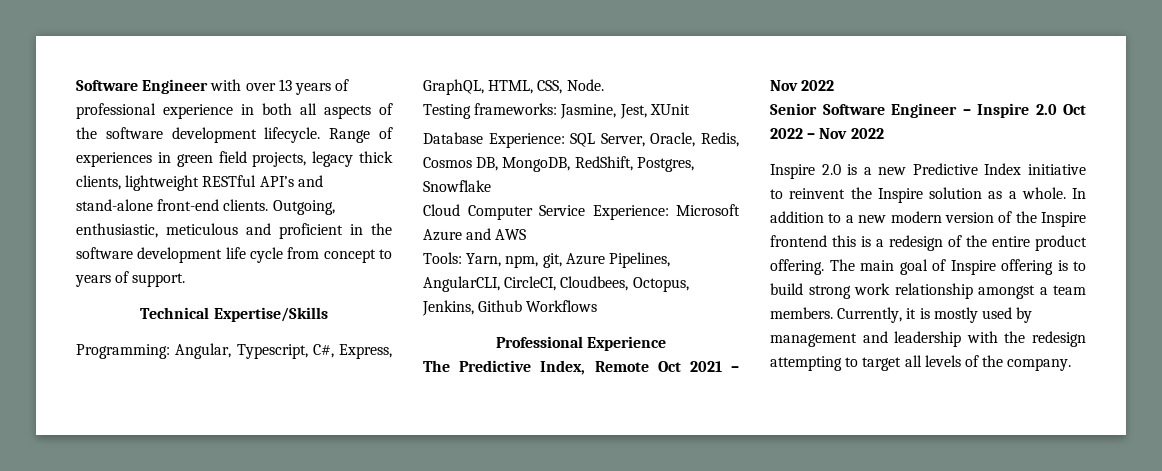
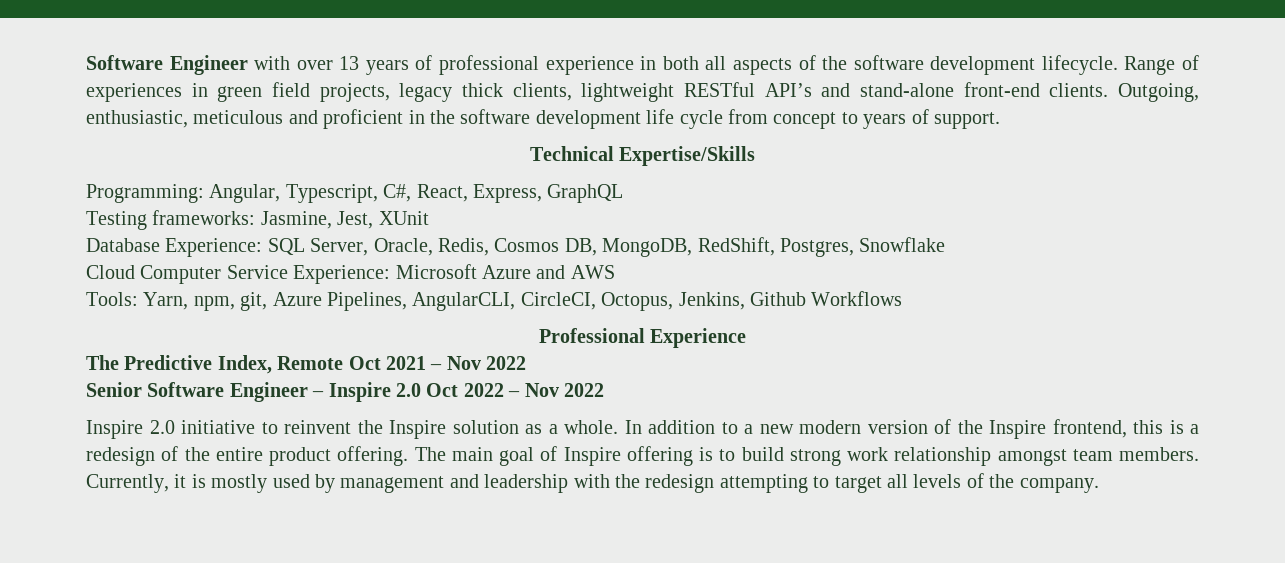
[339,344,392,359] [423,79,604,95] Express, GraphQL, HTML, CSS, Node. -> [416,184,624,203] React, Express, GraphQL
[560,276,629,291] Cloudbees, -> (596, 301) none
[847,163,1022,175] is a new Predictive Index -> (175, 427) none
[770,235,827,247] frontend -> [1052,419,1127,438] frontend,
[1039,287,1048,295] a -> (1067, 457) none

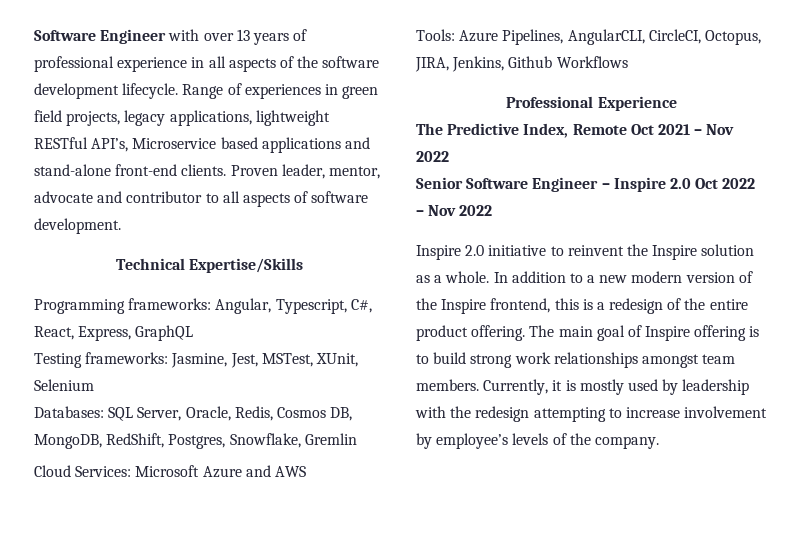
[662,56,699,70] both -> (205, 62) none
[462,82,1199,102] [86,109,1000,129] thick clients, lightweight RESTful API’s and stand-alone front-end clients. Outgoing, enthusiastic, meticulous and proficient in the software development life cycle from concept to years of support. -> [169,110,330,126] [34,137,370,153] [34,164,380,179] [34,191,369,207] [34,218,121,234] applications, lightweight RESTful API’s, Microservice based applications and stand-alone front-end clients. Proven leader, mentor, advocate and contributor to all aspects of software development.
[86,184,204,203] Programming: -> [34,298,212,314] Programming frameworks:
[378,211,429,225] [86,238,263,257] XUnit // Database Experience: -> [261,353,358,367] [34,379,94,391] [34,406,104,418] MSTest, XUnit, Selenium // Databases:
[859,237,946,252] Snowflake -> [229,433,357,448] Snowflake, Gremlin
[140,265,391,284] Computer Service Experience: -> [75,466,132,477] Services:
[143,292,268,311] Yarn, npm, git, -> (455, 35) none
(674, 301) none -> [415,57,449,72] JIRA,
[894,447,992,466] relationship -> [553,352,638,368] relationships
[340,474,479,493] management and -> (679, 387) none
[834,474,908,493] target all -> [625,406,768,418] [416,433,509,449] increase involvement by employee’s

